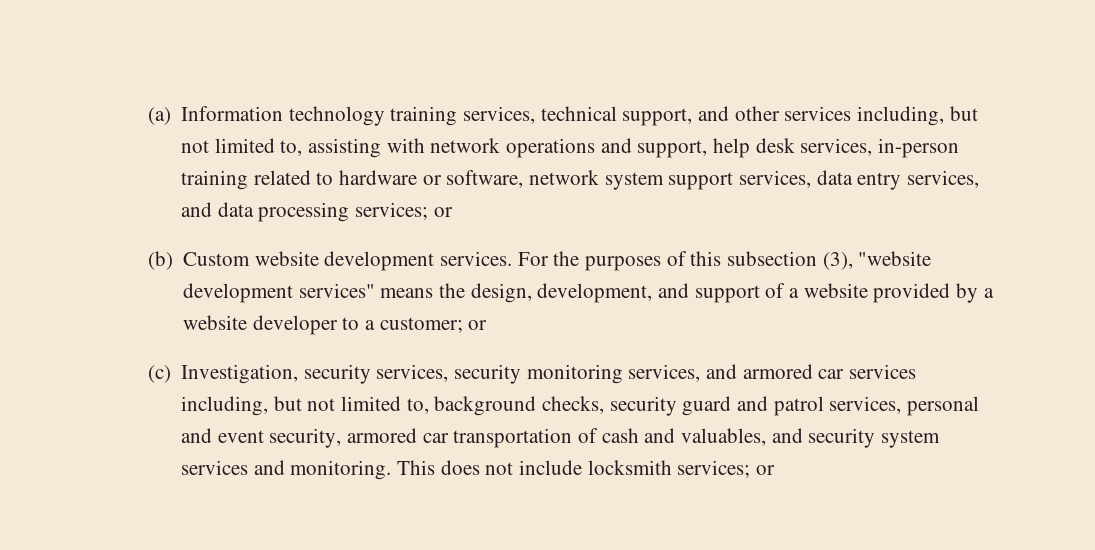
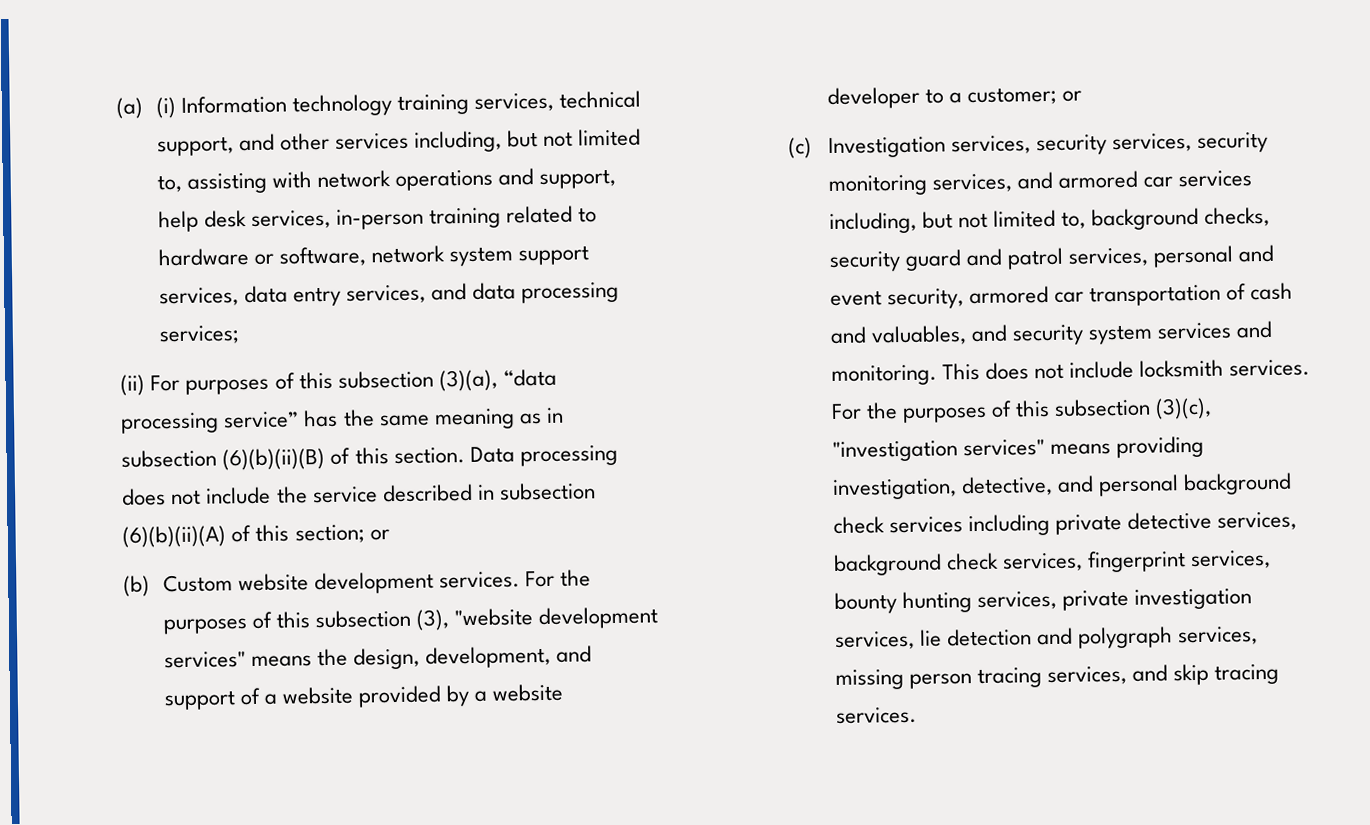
(171, 116) none -> [155,96,176,119] (i)
(429, 211) none -> [120,368,557,396] [120,407,564,434] [121,444,618,471] [121,482,596,506] [122,524,365,548] // (ii) For purposes of this subsection (3)(a), “data processing service” has the same meaning as in subsection (6)(b)(ii)(B) of this section. Data processing does not include the service described in subsection (6)(b)(ii)(A) of this section;
[181,364,299,384] Investigation, -> [827,135,1031,159] Investigation services,
[677,460,776,478] services; or -> [1229,359,1311,377] [830,397,1213,423] [831,435,1205,462] [831,472,1293,500] [832,511,1298,537] [832,549,1272,576] [833,588,1253,614] [834,626,1259,650] [834,663,1280,690] [835,706,917,724] services. For the purposes of this subsection (3)(c), "investigation services" means providing investigation, detective, and personal background check services including private detective services, background check services, fingerprint services, bounty hunting services, private investigation services, lie detection and polygraph services, missing person tracing services, and skip tracing services.

